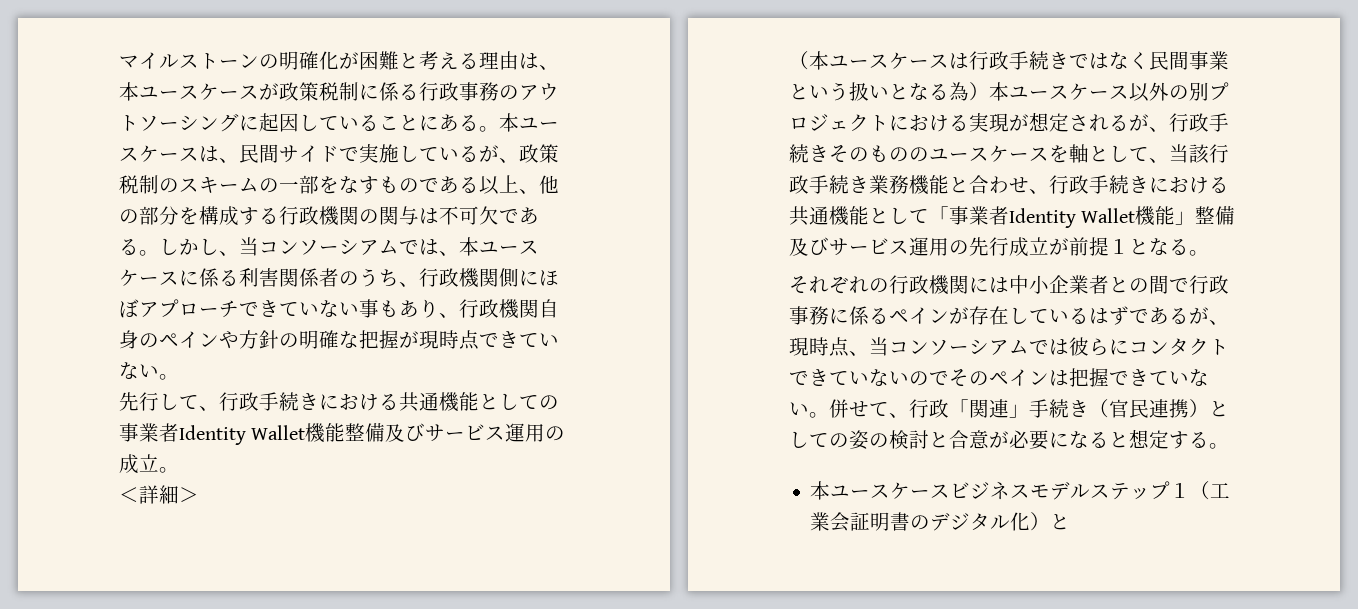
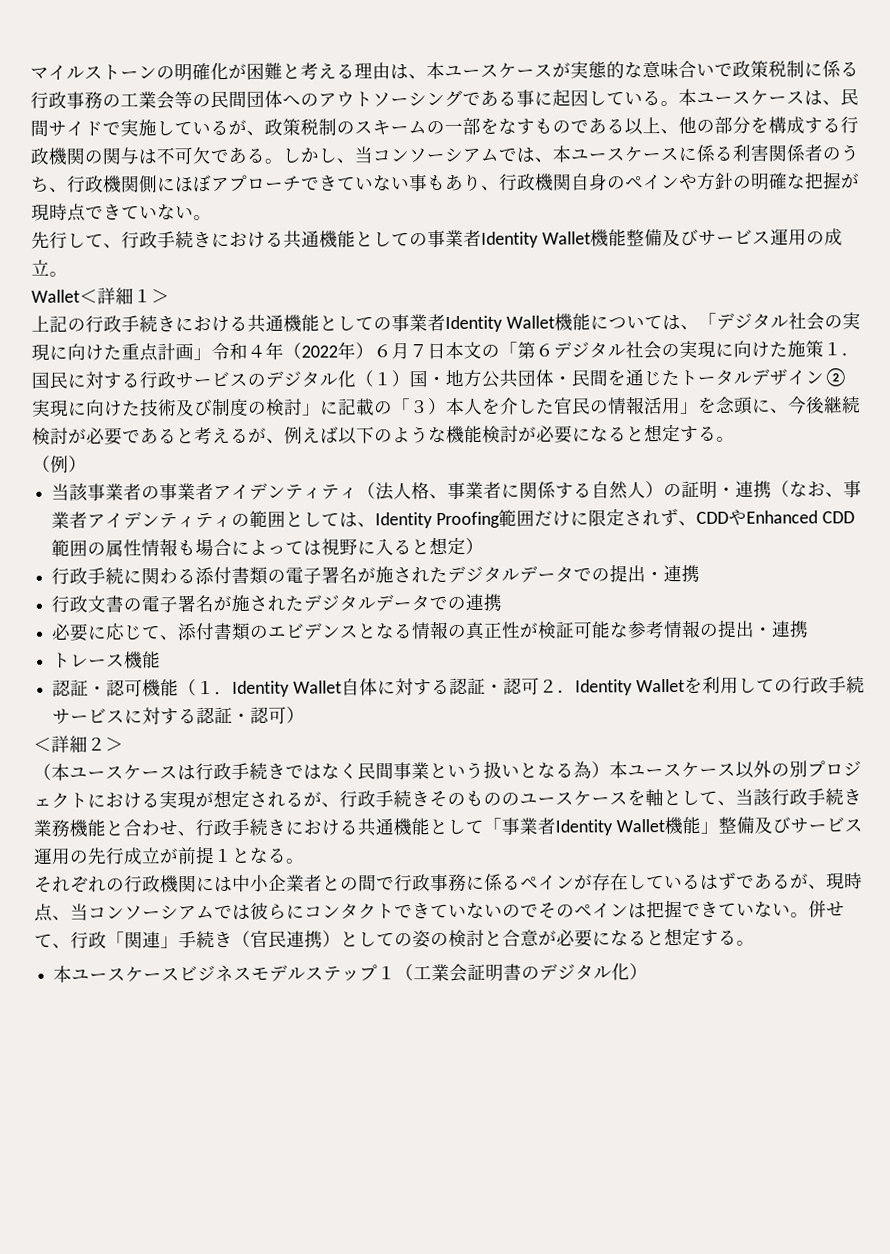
(279, 91) none -> [570,60,733,79] 実態的な意味合いで
(519, 92) none -> [120,90,319,110] 工業会等の民間団体への
(239, 122) none -> [462,89,535,107] である事
[379,114,479,131] ことにある -> (661, 98) none
[119,485,179,504] ＜詳細 -> [31,287,170,305] [31,312,861,333] [31,340,860,362] [31,367,848,389] [32,395,861,417] [32,423,735,446] [32,455,87,473] [51,480,863,502] [51,508,855,529] [51,536,485,557] [51,564,701,585] [51,593,503,613] [51,619,810,642] [52,651,162,669] [52,676,865,697] [52,706,306,725] [33,735,106,753] Wallet＜詳細１＞ // 上記の行政手続きにおける共通機能としての事業者Identity Wallet機能については、「デジタル社会の実現に向けた重点計画」令和４年（2022年）６月７日本文の「第６デジタル社会の実現に向けた施策１．国民に対する行政サービスのデジタル化（１）国・地方公共団体・民間を通じたトータルデザイン②実現に向けた技術及び制度の検討」に記載の「３）本人を介した官民の情報活用」を念頭に、今後継続検討が必要であると考えるが、例えば以下のような機能検討が必要になると想定する。 // （例） // 当該事業者の事業者アイデンティティ（法人格、事業者に関係する自然人）の証明・連携（なお、事業者アイデンティティの範囲としては、Identity Proofing範囲だけに限定されず、CDDやEnhanced CDD範囲の属性情報も場合によっては視野に入ると想定） // 行政手続に関わる添付書類の電子署名が施されたデジタルデータでの提出・連携 // 行政文書の電子署名が施されたデジタルデータでの連携 // 必要に応じて、添付書類のエビデンスとなる情報の真正性が検証可能な参考情報の提出・連携 // トレース機能 // 認証・認可機能（１．Identity Wallet自体に対する認証・認可２．Identity Walletを利用しての行政手続サービスに対する認証・認可） // ＜詳細２
[1050,514,1071,530] と -> (649, 972) none

